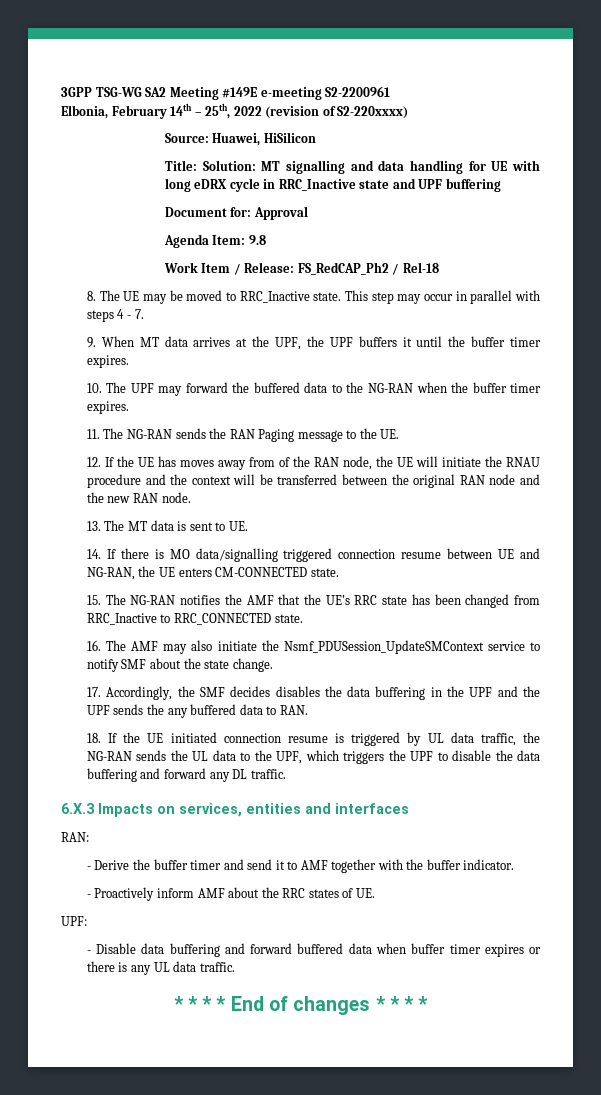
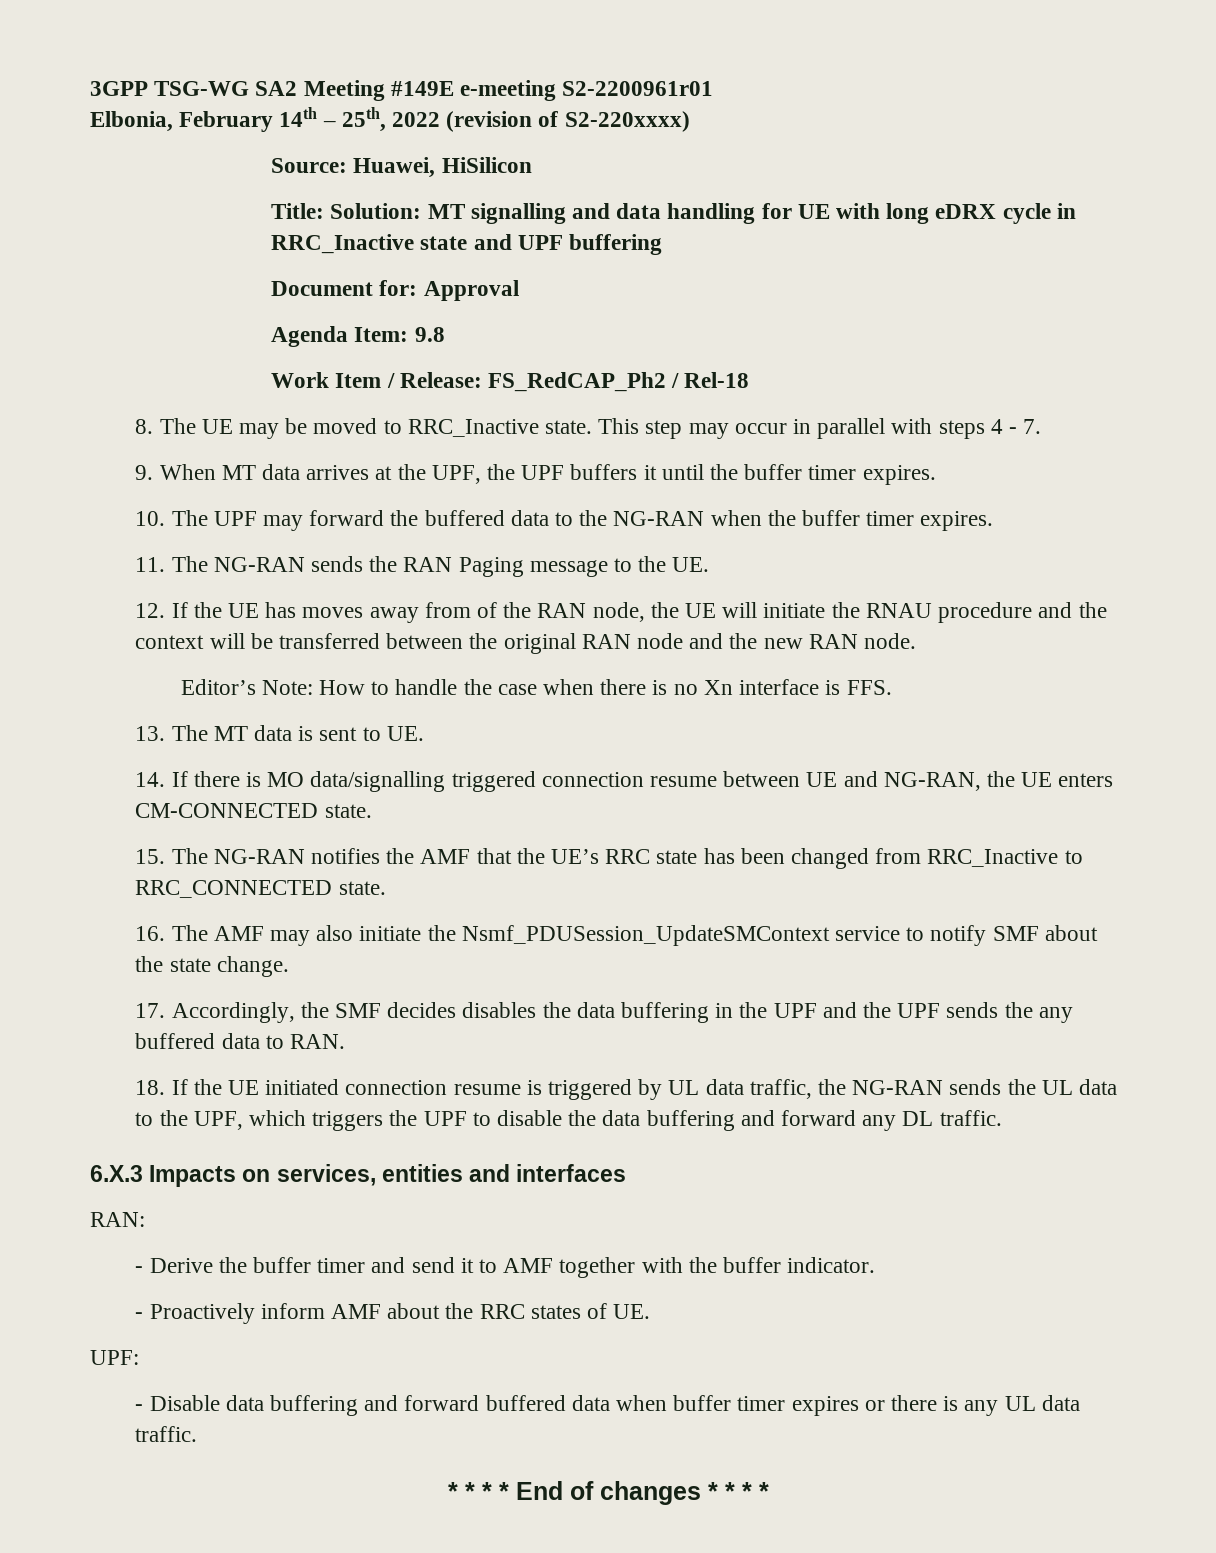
[325,86,391,97] S2-2200961 -> [562,81,714,96] S2-2200961r01
(191, 497) none -> [180,679,892,695] // Editor’s Note: How to handle the case when there is no Xn interface is FFS.

